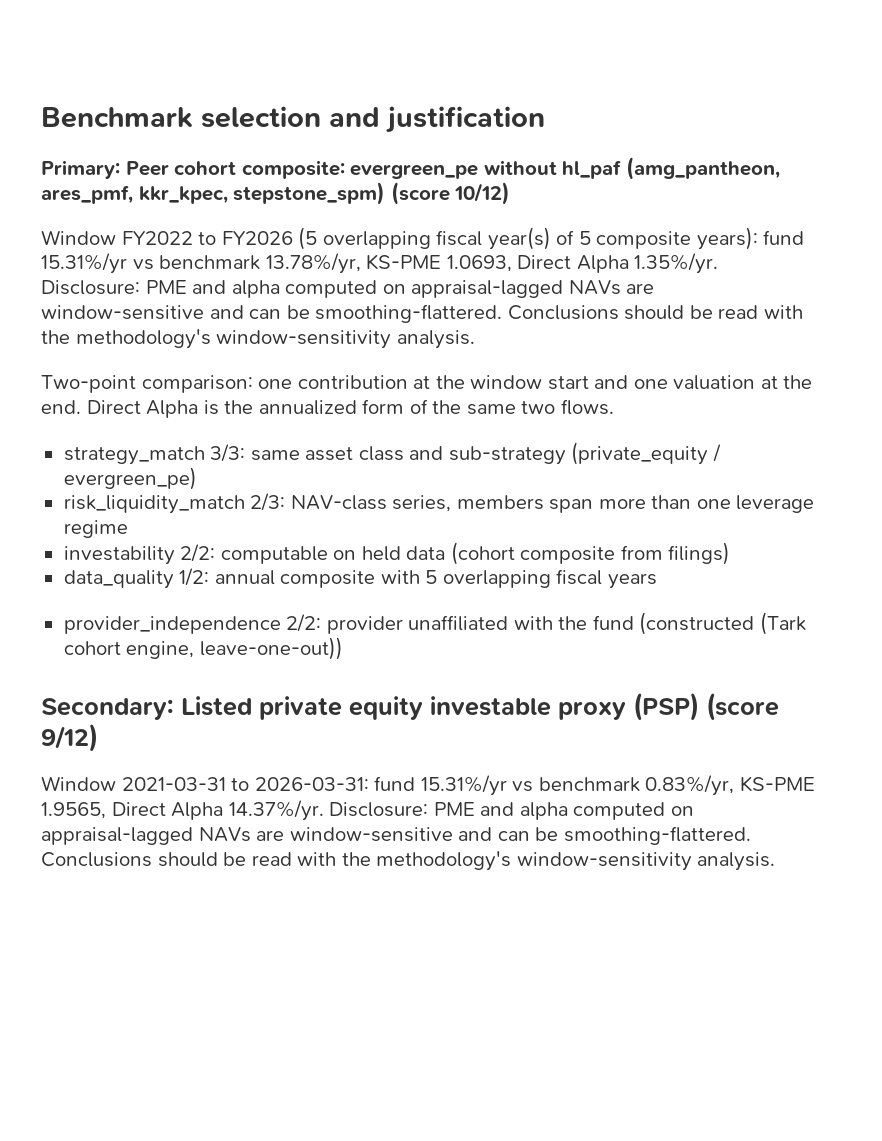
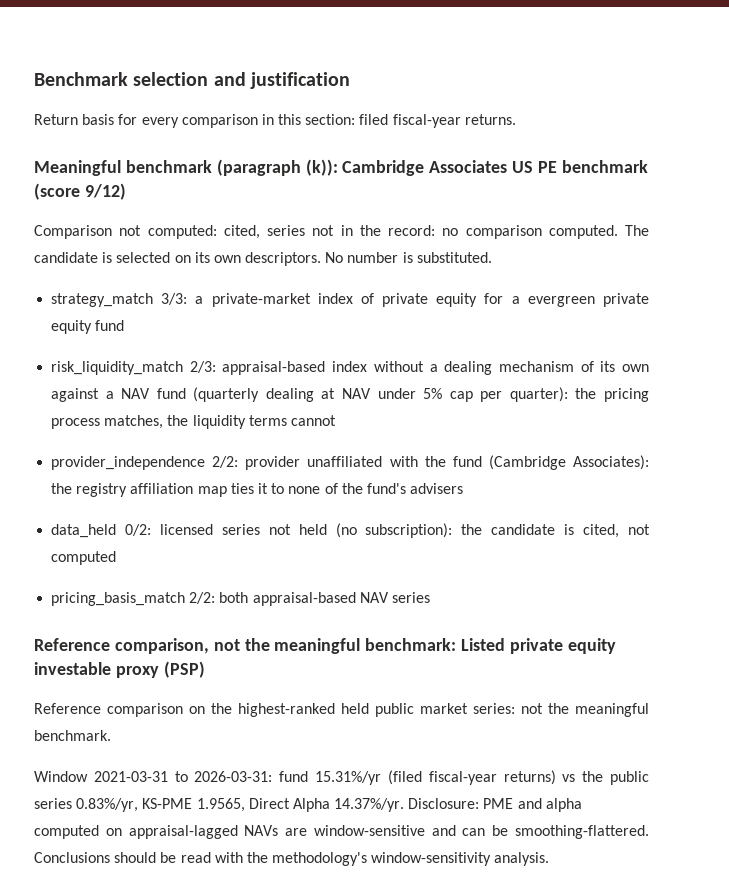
[41,157,780,180] [41,182,511,205] [41,227,805,250] [41,253,719,274] [41,280,655,298] [41,304,803,323] [41,329,475,349] [41,375,813,393] [41,399,614,418] [63,442,721,465] [63,467,197,490] [63,493,815,514] [63,520,128,538] [63,542,731,565] [63,568,657,589] Primary: Peer cohort composite: evergreen_pe without hl_paf (amg_pantheon, ares_pmf, kkr_kpec, stepstone_spm) (score 10/12) // Window FY2022 to FY2026 (5 overlapping fiscal year(s) of 5 composite years): fund 15.31%/yr vs benchmark 13.78%/yr, KS-PME 1.0693, Direct Alpha 1.35%/yr. Disclosure: PME and alpha computed on appraisal-lagged NAVs are window-sensitive and can be smoothing-flattered. Conclusions should be read with the methodology's window-sensitivity analysis. // Two-point comparison: one contribution at the window start and one valuation at the end. Direct Alpha is the annualized form of the same two flows. // strategy_match 3/3: same asset class and sub-strategy (private_equity / evergreen_pe) // risk_liquidity_match 2/3: NAV-class series, members span more than one leverage regime // investability 2/2: computable on held data (cohort composite from filings) // data_quality 1/2: annual composite with 5 overlapping fiscal years -> [34,114,516,128] [34,159,648,176] [34,183,126,200] [34,225,649,239] [34,252,492,266] [51,293,650,307] [51,320,125,334] [51,361,650,375] [51,387,649,402] [51,415,336,429] Return basis for every comparison in this section: filed fiscal-year returns. // Meaningful benchmark (paragraph (k)): Cambridge Associates US PE benchmark (score 9/12) // Comparison not computed: cited, series not in the record: no comparison computed. The candidate is selected on its own descriptors. No number is substituted. // strategy_match 3/3: a private-market index of private equity for a evergreen private equity fund // risk_liquidity_match 2/3: appraisal-based index without a dealing mechanism of its own against a NAV fund (quarterly dealing at NAV under 5% cap per quarter): the pricing process matches, the liquidity terms cannot
[639,612,806,635] [63,637,343,660] [41,698,174,720] (constructed (Tark cohort engine, leave-one-out)) // Secondary: -> [488,455,649,470] [51,483,464,497] [51,523,651,538] [51,551,117,565] [51,592,430,606] [34,638,457,654] (Cambridge Associates): the registry affiliation map ties it to none of the fund's advisers // data_held 0/2: licensed series not held (no subscription): the candidate is cited, not computed // pricing_basis_match 2/2: both appraisal-based NAV series // Reference comparison, not the meaningful benchmark:
[706,692,779,721] [41,723,98,752] (score 9/12) -> [34,703,649,717] [34,730,111,741] // Reference comparison on the highest-ranked held public market series: not the meaningful benchmark.
[512,777,640,792] vs benchmark -> [387,770,649,785] [34,798,72,809] (filed fiscal-year returns) vs the public series

